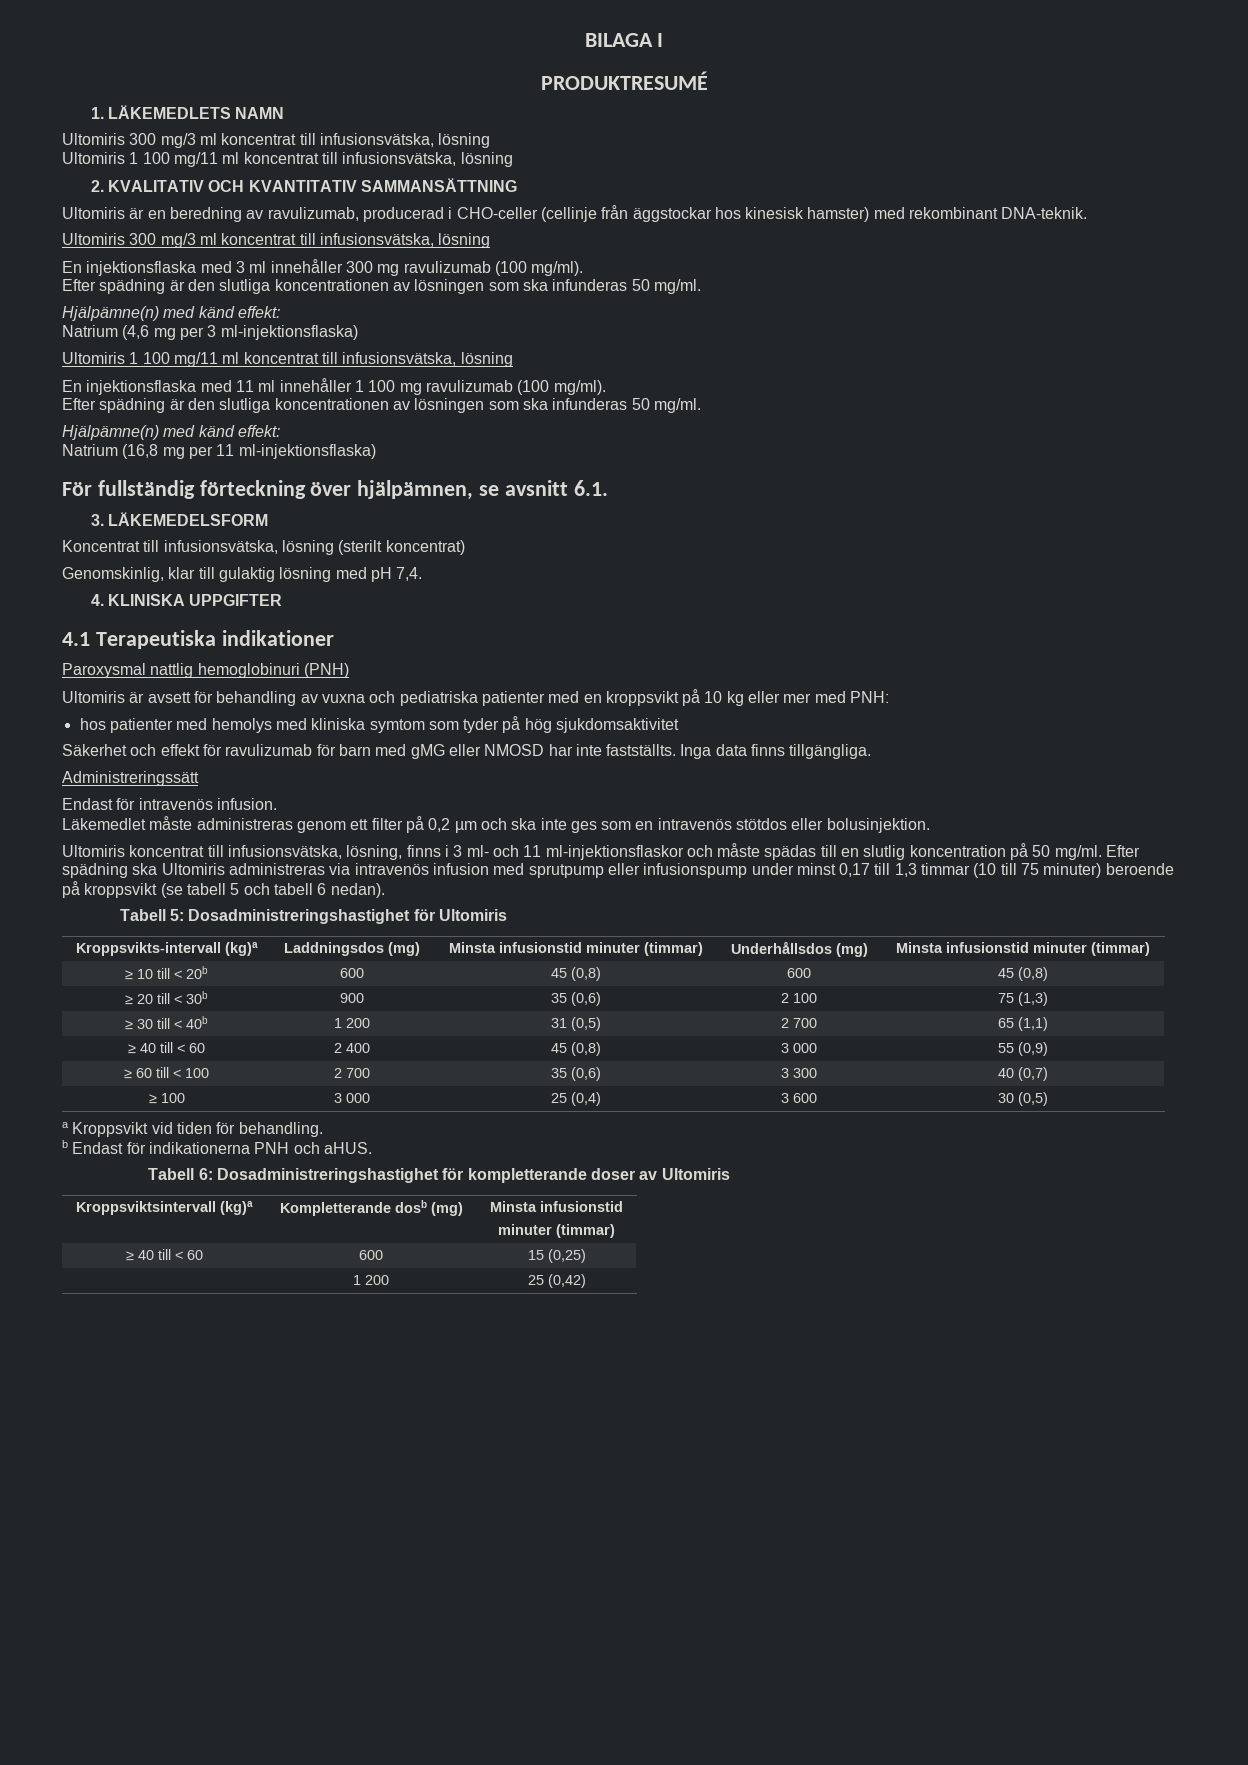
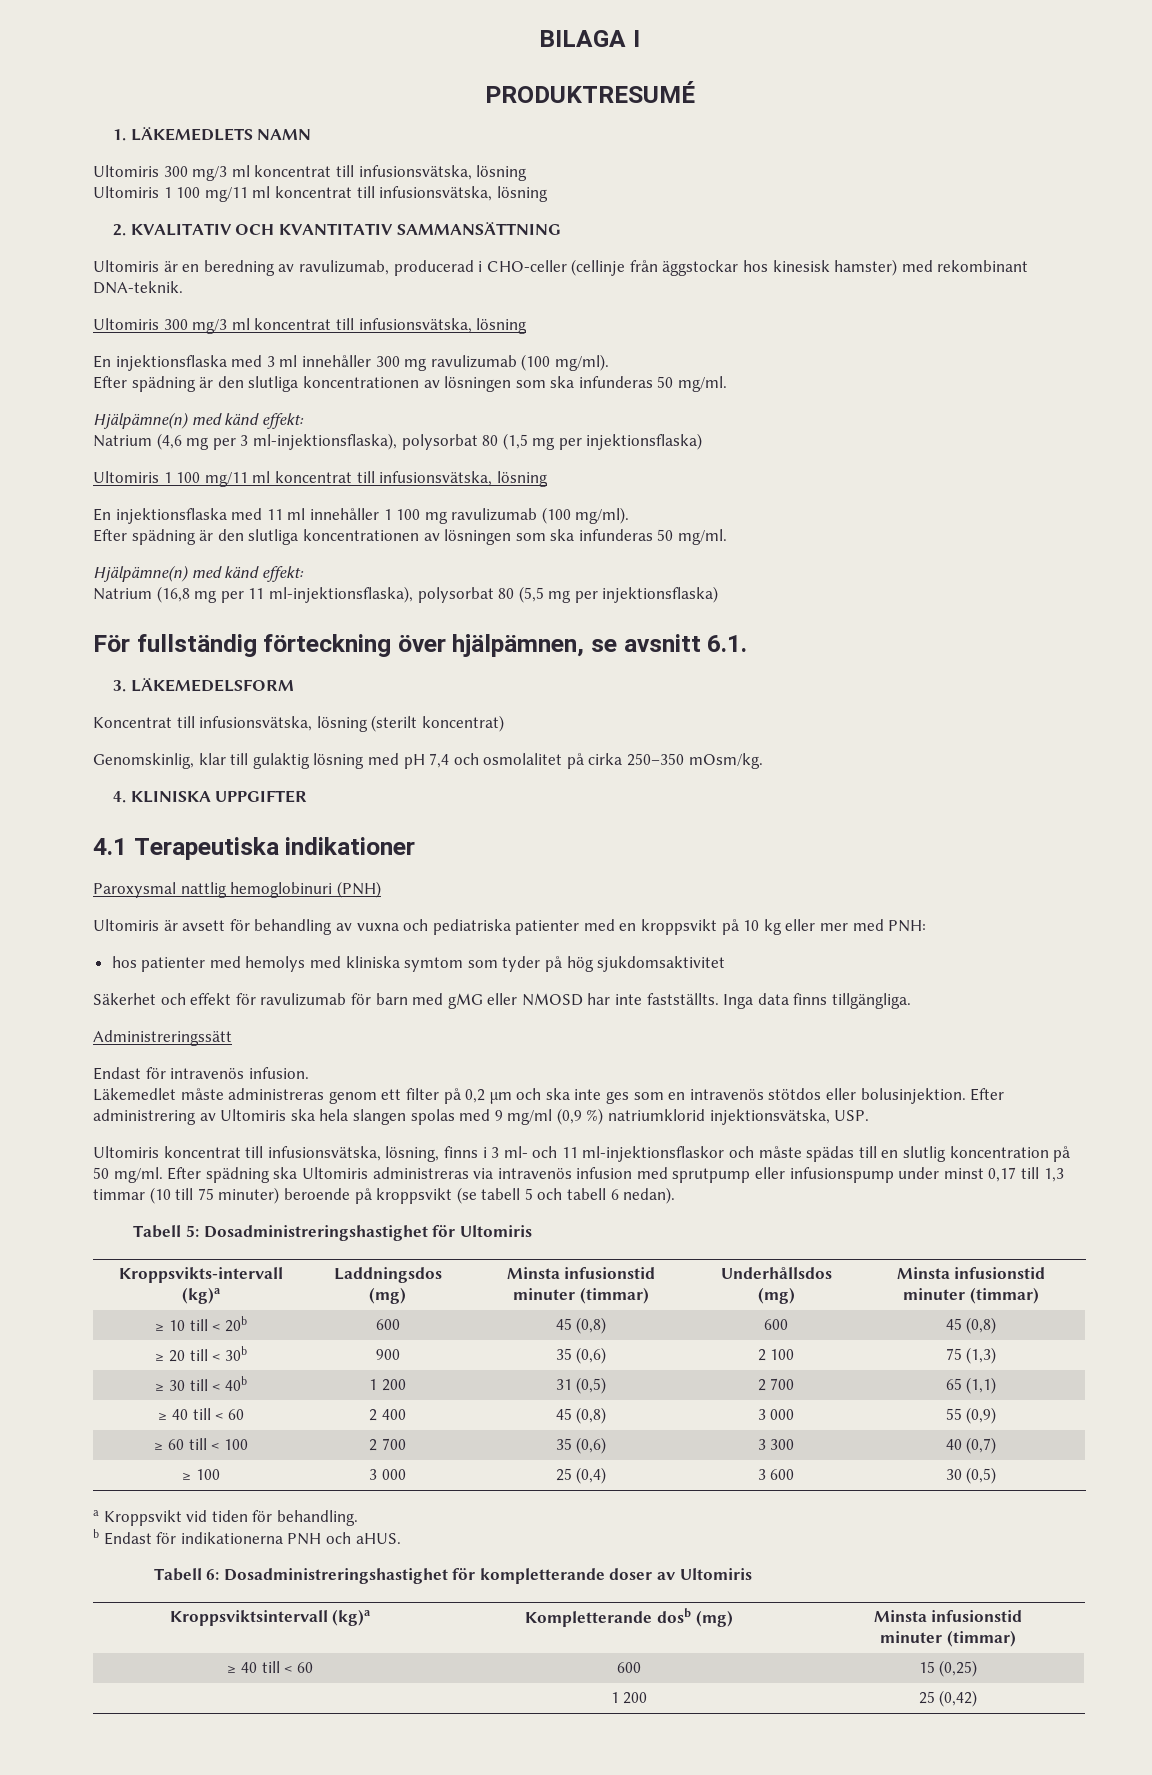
[220,325,358,340] ml-injektionsflaska) -> [252,433,703,450] ml-injektionsflaska), polysorbat 80 (1,5 mg per injektionsflaska)
[238,444,376,459] ml-injektionsflaska) -> [268,586,719,603] ml-injektionsflaska), polysorbat 80 (5,5 mg per injektionsflaska)
[396,567,423,581] 7,4. -> [429,753,763,769] 7,4 och osmolalitet på cirka 250–350 mOsm/kg.
(930, 825) none -> [970,1088,1005,1101] [93,1108,870,1125] Efter administrering av Ultomiris ska hela slangen spolas med 9 mg/ml (0,9 %) natriumklorid injektionsvätska, USP.

